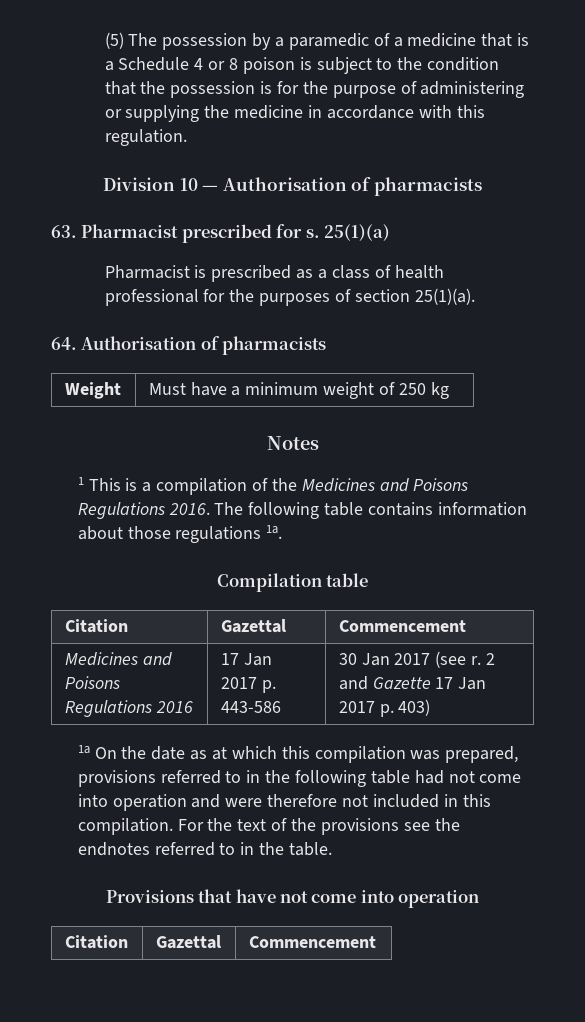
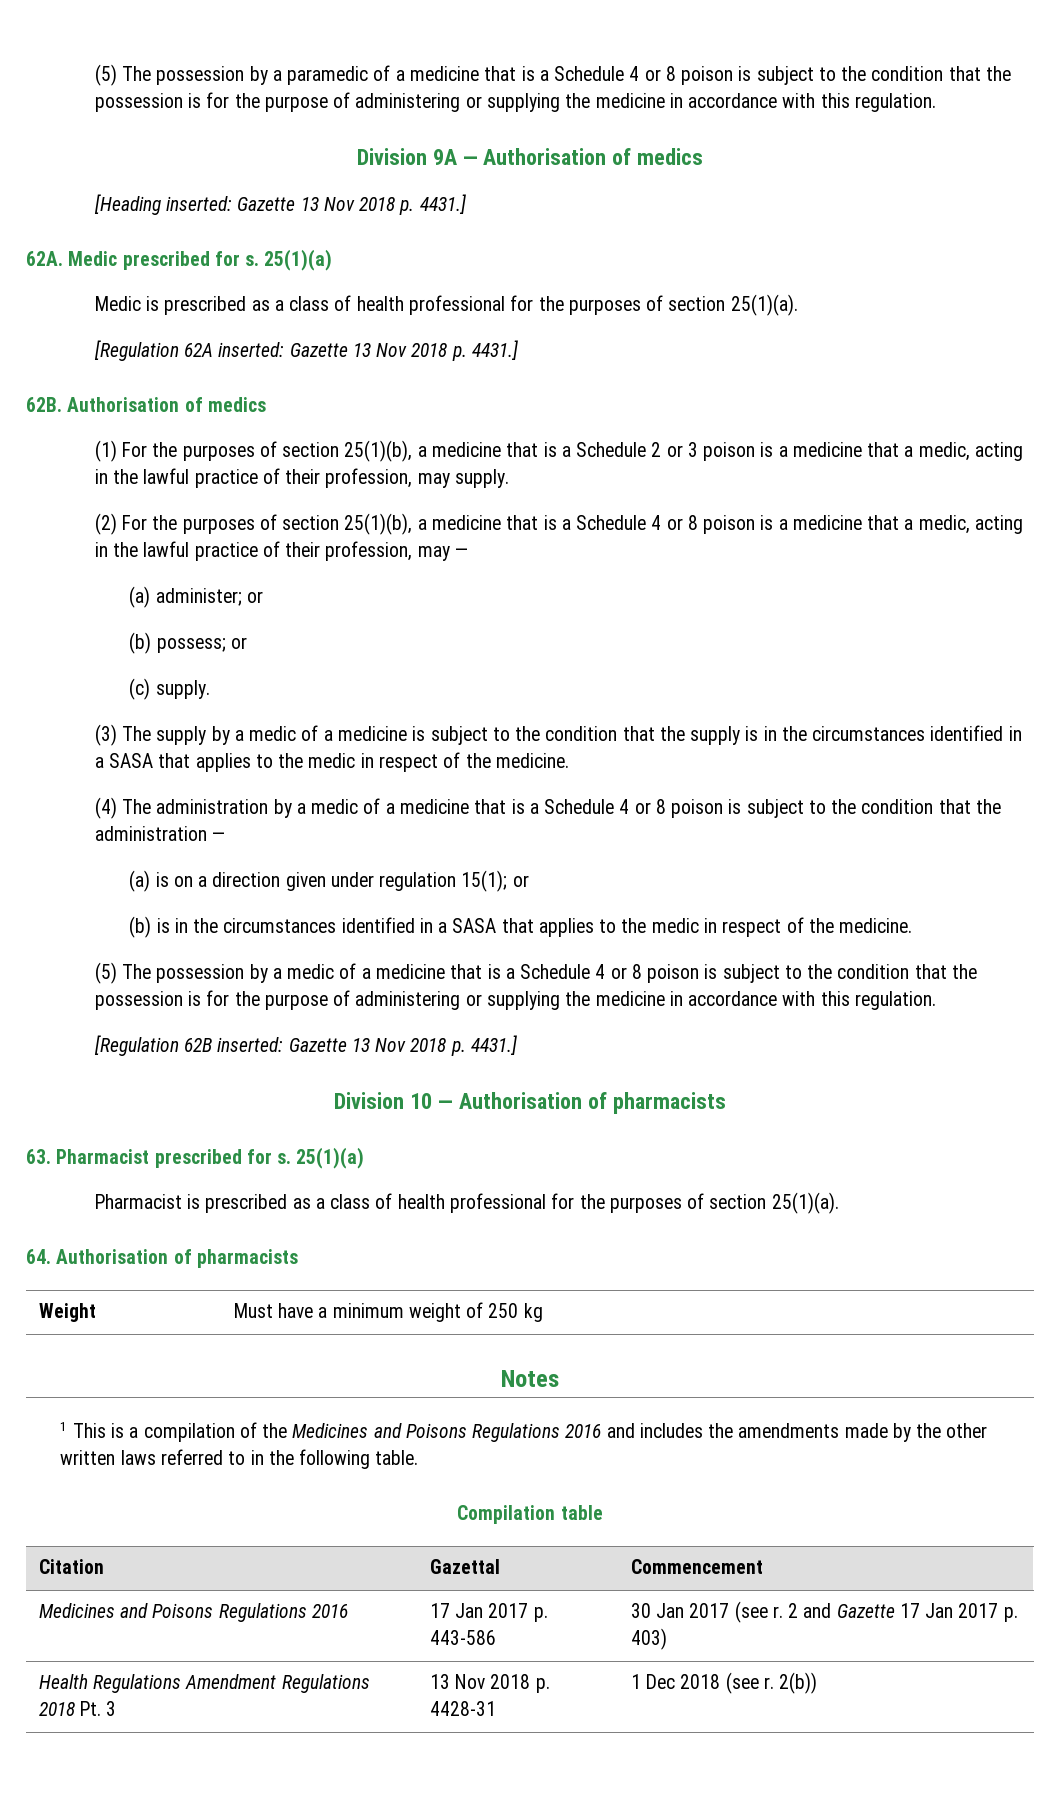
(187, 137) none -> [356,148,704,165] [93,194,466,215] [26,249,333,271] [94,294,798,316] [93,340,518,361] [26,397,266,412] [94,440,1023,462] [94,468,509,488] [94,513,1023,535] [94,541,468,561] [129,586,263,608] [129,632,247,654] [129,678,210,700] [94,724,1022,746] [94,752,569,772] [94,797,1001,819] [94,826,226,841] [129,870,529,892] [129,916,913,938] [94,962,977,984] [94,990,936,1010] [93,1035,517,1056] // Division 9A — Authorisation of medics // [Heading inserted: Gazette 13 Nov 2018 p. 4431.] // 62A. Medic prescribed for s. 25(1)(a) // Medic is prescribed as a class of health professional for the purposes of section 25(1)(a). // [Regulation 62A inserted: Gazette 13 Nov 2018 p. 4431.] // 62B. Authorisation of medics // (1) For the purposes of section 25(1)(b), a medicine that is a Schedule 2 or 3 poison is a medicine that a medic, acting in the lawful practice of their profession, may supply. // (2) For the purposes of section 25(1)(b), a medicine that is a Schedule 4 or 8 poison is a medicine that a medic, acting in the lawful practice of their profession, may — // (a) administer; or // (b) possess; or // (c) supply. // (3) The supply by a medic of a medicine is subject to the condition that the supply is in the circumstances identified in a SASA that applies to the medic in respect of the medicine. // (4) The administration by a medic of a medicine that is a Schedule 4 or 8 poison is subject to the condition that the administration — // (a) is on a direction given under regulation 15(1); or // (b) is in the circumstances identified in a SASA that applies to the medic in respect of the medicine. // (5) The possession by a medic of a medicine that is a Schedule 4 or 8 poison is subject to the condition that the possession is for the purpose of administering or supplying the medicine in accordance with this regulation. // [Regulation 62B inserted: Gazette 13 Nov 2018 p. 4431.]
[168,502,527,519] [77,525,283,543] 2016. The following table contains information about those regulations 1a. -> [565,1423,988,1442] [60,1449,419,1469] 2016 and includes the amendments made by the other written laws referred to in the following table.
[77,745,519,763] [77,770,522,787] [77,794,491,811] [77,818,460,835] [77,842,333,856] [105,889,480,908] [64,935,128,949] [155,935,221,949] [248,936,376,948] // 1a On the date as at which this compilation was prepared, provisions referred to in the following table had not come into operation and were therefore not included in this compilation. For the text of the provisions see the endnotes referred to in the table. // Provisions that have not come into operation // Citation | Gazettal | Commencement -> [38,1674,370,1693] [38,1701,117,1716] [429,1674,550,1693] [429,1701,496,1716] [630,1672,818,1694] // Health Regulations Amendment Regulations 2018 Pt. 3 | 13 Nov 2018 p. 4428-31 | 1 Dec 2018 (see r. 2(b))

